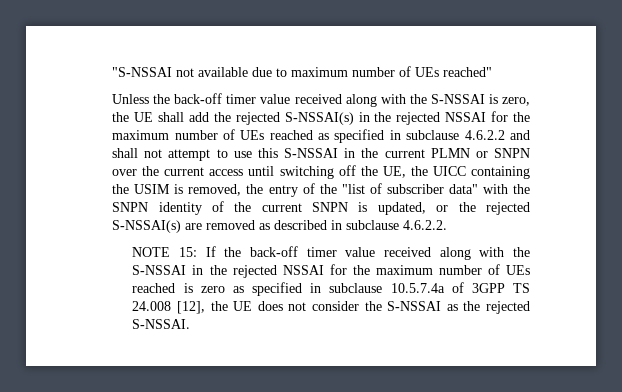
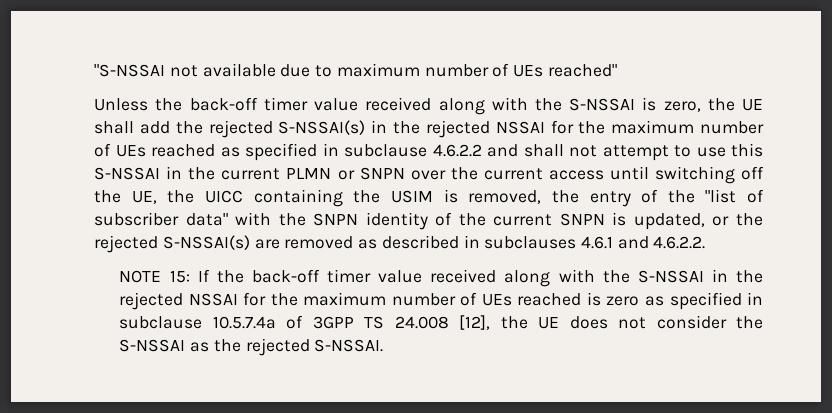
[346,220,400,230] subclause -> [484,236,649,249] subclauses 4.6.1 and

